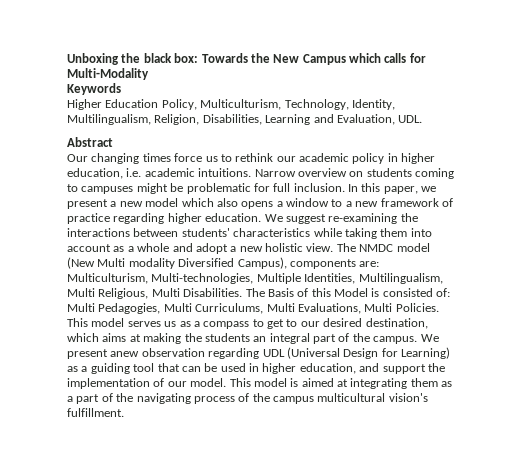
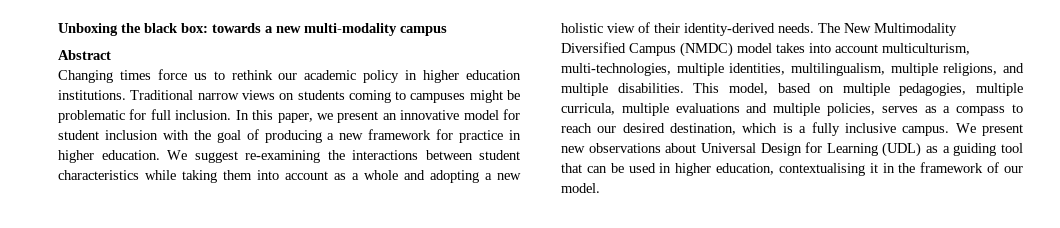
[201,53,426,65] [67,68,149,80] [67,83,121,95] [67,99,395,110] [67,114,423,125] Towards the New Campus which calls for Multi-Modality // Keywords // Higher Education Policy, Multiculturism, Technology, Identity, Multilingualism, Religion, Disabilities, Learning and Evaluation, UDL. -> [212,23,447,36] towards a new multi-modality campus
[67,153,140,164] Our changing -> [58,70,113,83] Changing
[67,168,347,179] education, i.e. academic intuitions. Narrow overview -> [466,70,522,80] [58,90,275,100] education institutions. Traditional narrow views
[110,198,453,209] [67,213,165,224] a new model which also opens a window to a new framework of practice regarding -> [382,109,520,120] [58,129,521,143] an innovative model for student inclusion with the goal of producing a new framework for practice in
[181,228,230,237] students' -> [479,150,520,160] student
[195,243,228,254] adopt -> [430,170,479,183] adopting
[306,243,430,252] [67,257,380,269] [67,273,443,284] [67,288,451,299] [67,303,439,314] [67,318,177,327] view. The NMDC model (New Multi modality Diversified Campus), components are: Multiculturism, Multi-technologies, Multiple Identities, Multilingualism, Multi Religious, Multi Disabilities. The Basis of this Model is consisted of: Multi Pedagogies, Multi Curriculums, Multi Evaluations, Multi Policies. This model serves us -> [607,22,957,36] [561,42,970,57] [561,63,1024,76] [561,83,1023,96] [561,103,918,116] view of their identity-derived needs. The New Multimodality Diversified Campus (NMDC) model takes into account multiculturism, multi-technologies, multiple identities, multilingualism, multiple religions, and multiple disabilities. This model, based on multiple pedagogies, multiple curricula, multiple evaluations and multiple policies, serves
[267,319,298,329] get to -> [561,123,592,133] reach
[102,333,439,344] [67,347,450,359] aims at making the students an integral part of the campus. We present anew observation regarding UDL (Universal Design for Learning) -> [782,122,1023,136] [561,142,922,157] is a fully inclusive campus. We present new observations about Universal Design for Learning (UDL)
[359,363,445,374] [67,378,453,389] [67,393,428,404] [67,408,124,417] and support the implementation of our model. This model is aimed at integrating them as a part of the navigating process of the campus multicultural vision's fulfillment. -> [778,162,1024,176] [561,183,600,193] contextualising it in the framework of our model.

